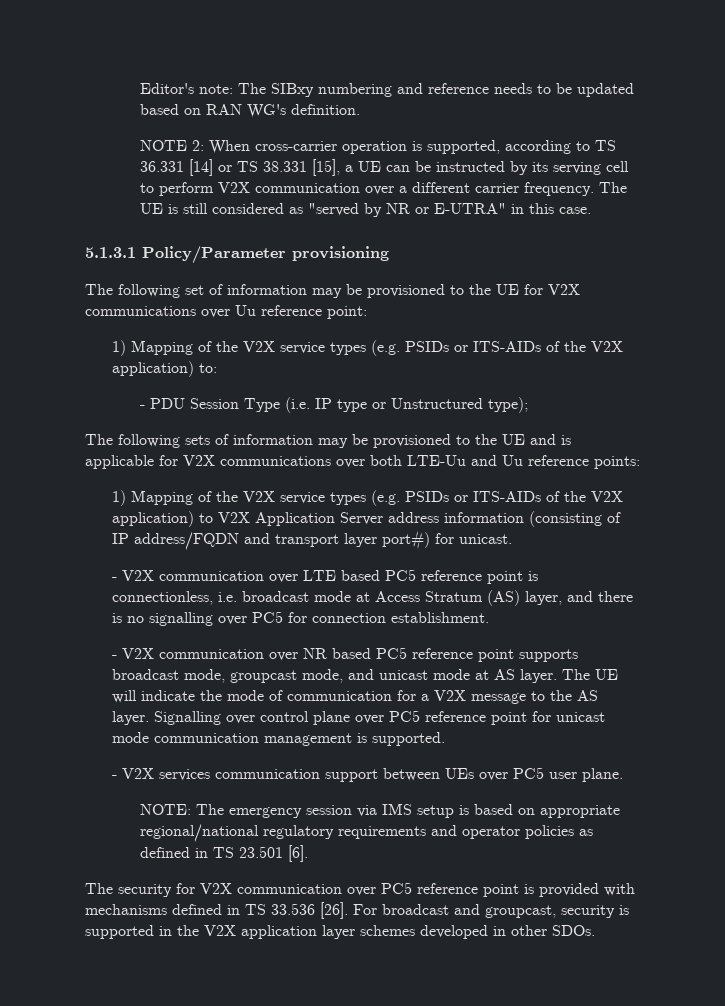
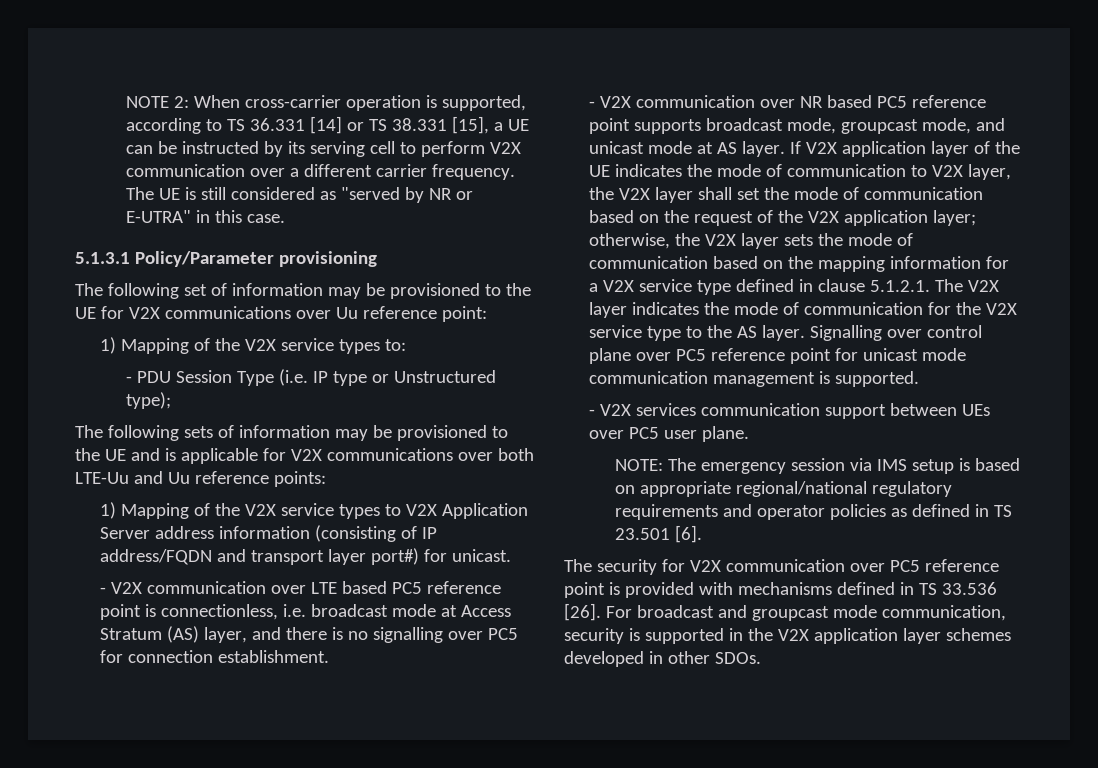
[139,83,634,97] [139,104,360,118] Editor's note: The SIBxy numbering and reference needs to be updated based on RAN WG's definition. // -> (125, 102) none
[371,340,624,356] [112,361,195,377] (e.g. PSIDs or ITS-AIDs of the V2X application) -> (381, 346) none
[371,490,624,506] [112,511,195,527] (e.g. PSIDs or ITS-AIDs of the V2X application) -> (381, 511) none
[562,669,619,680] [112,690,196,703] The UE will indicate -> [790,141,1021,157] [589,164,1012,180] [589,187,984,203] [589,210,977,226] [589,233,914,249] [589,256,1010,272] [589,279,1000,295] [589,302,700,318] If V2X application layer of the UE indicates the mode of communication to V2X layer, the V2X layer shall set the mode of communication based on the request of the V2X application layer; otherwise, the V2X layer sets the mode of communication based on the mapping information for a V2X service type defined in clause 5.1.2.1. The V2X layer indicates
[421,690,527,704] a V2X message -> [956,302,1018,315] [589,325,682,341] the V2X service type
[485,905,556,918] groupcast, -> [751,605,1006,621] groupcast mode communication,

